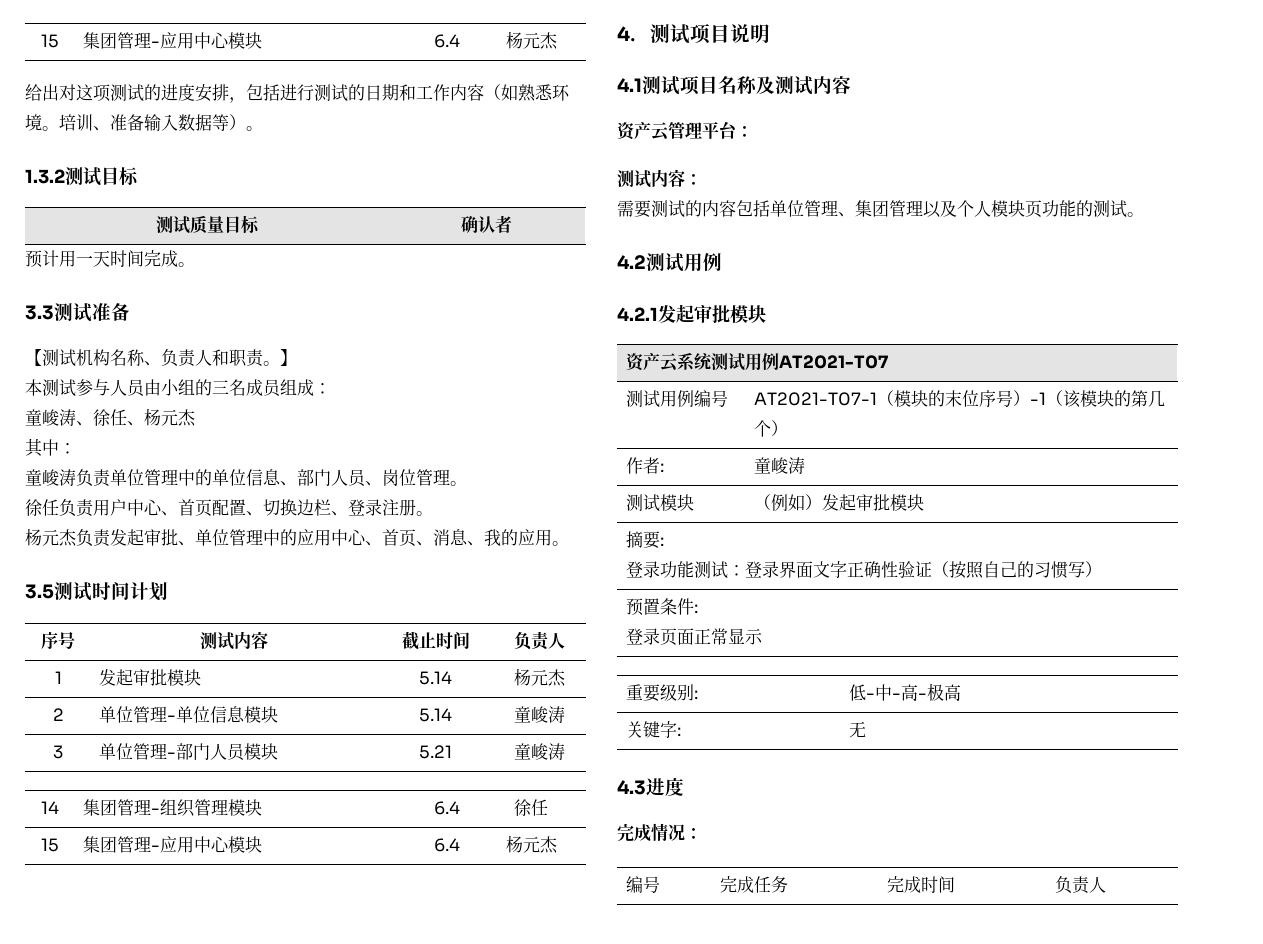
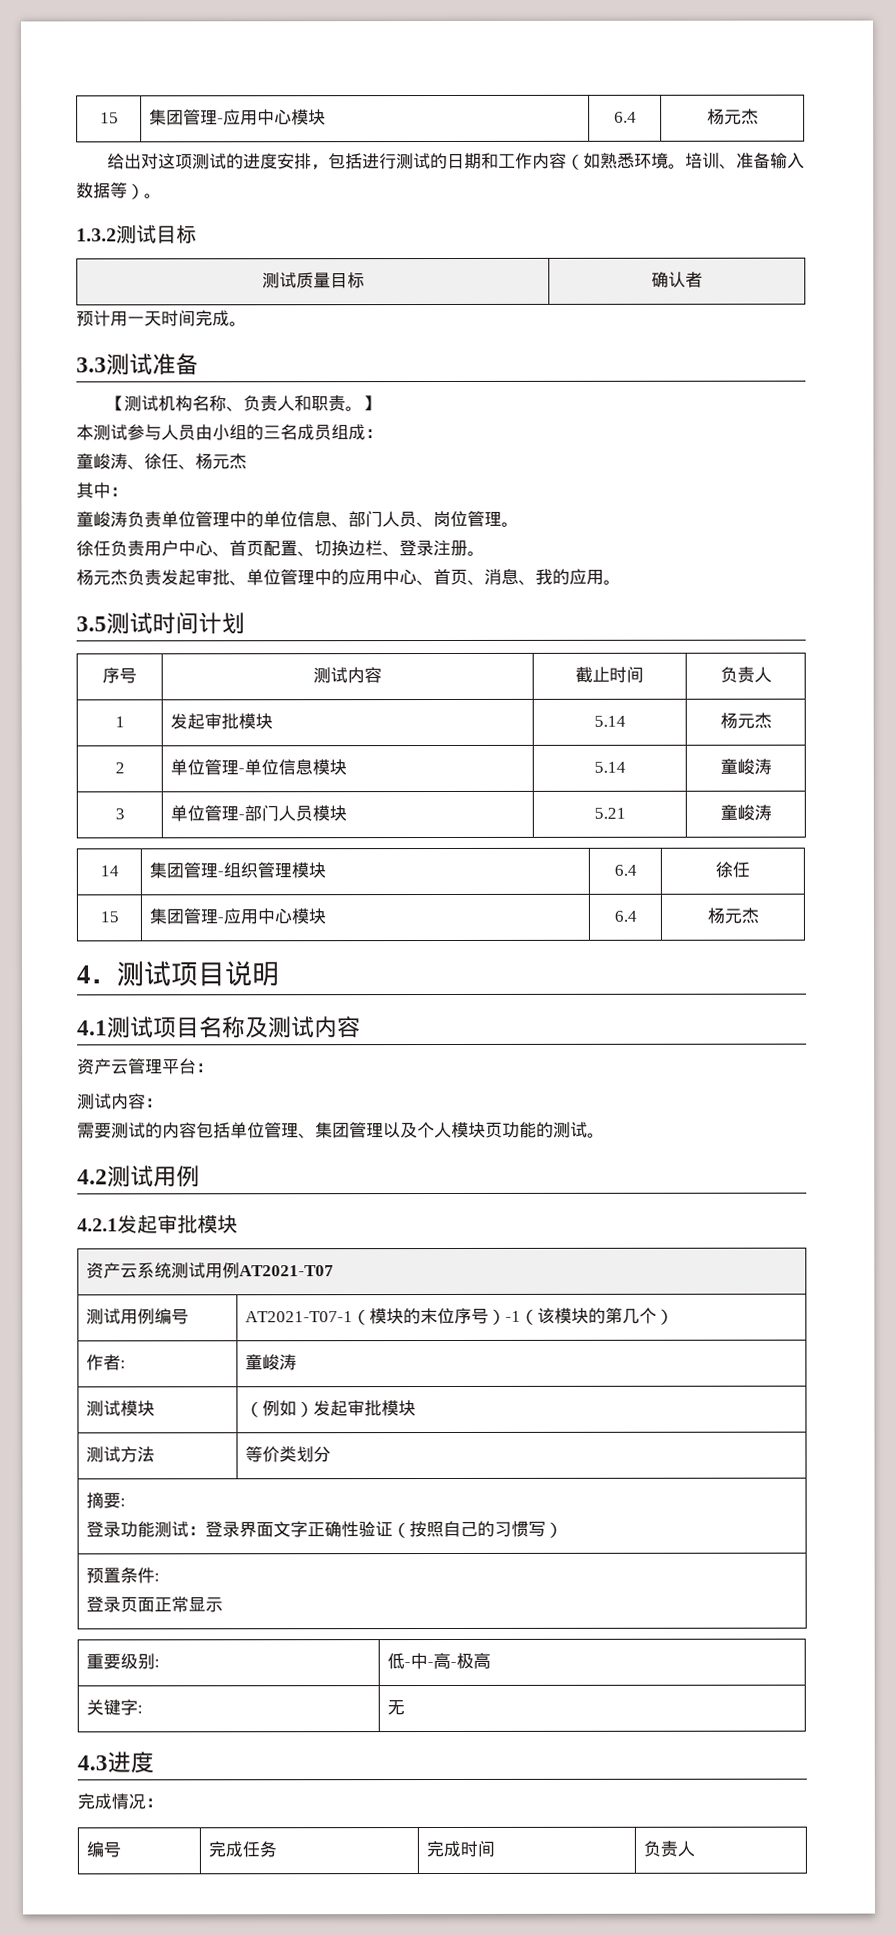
(925, 502) none -> [85,1446,155,1463] [244,1446,331,1463] // 测试方法 | 等价类划分

